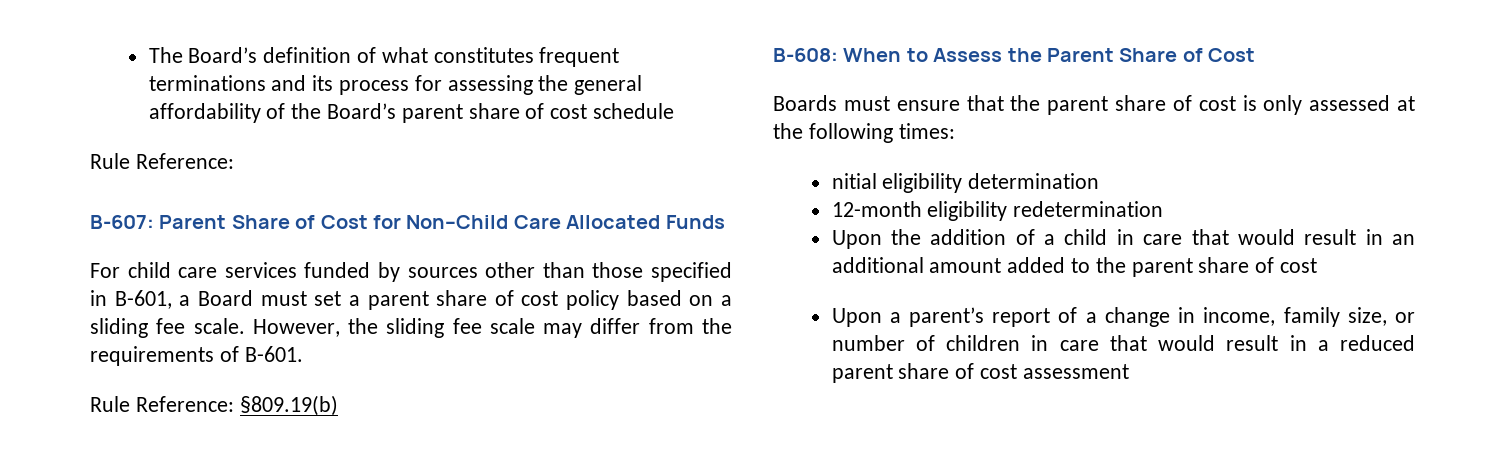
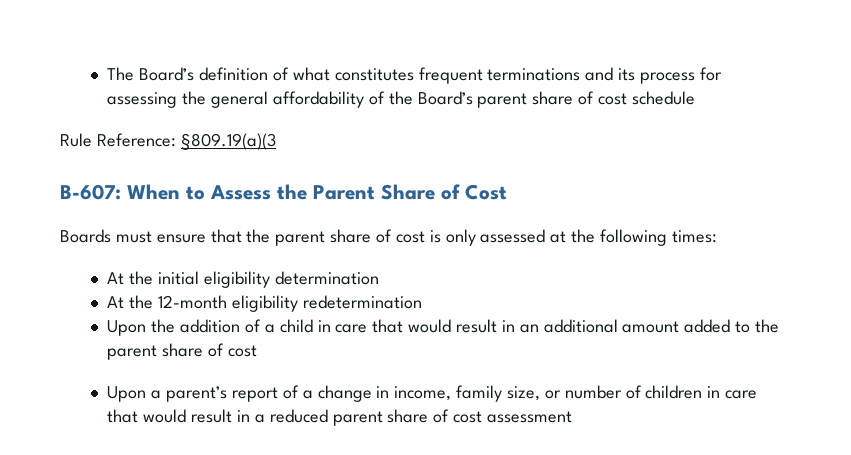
(234, 161) none -> [180,133,276,150] §809.19(a)(3
[159,215,725,229] [90,262,733,282] [90,290,732,310] [90,318,732,338] [90,346,303,366] [90,395,338,416] [773,48,838,62] Parent Share of Cost for Non–Child Care Allocated Funds // For child care services funded by sources other than those specified in B-601, a Board must set a parent share of cost policy based on a sliding fee scale. However, the sliding fee scale may differ from the requirements of B-601. // Rule Reference: §809.19(b) // B-608: -> (121, 192) none
[831,173,877,189] nitial -> [107,271,200,285] At the initial
(1100, 181) none -> [107,295,154,309] At the

